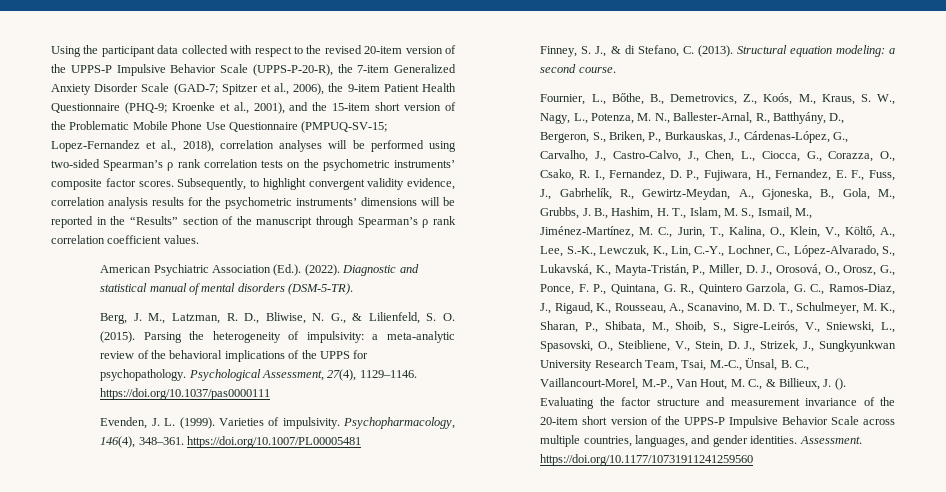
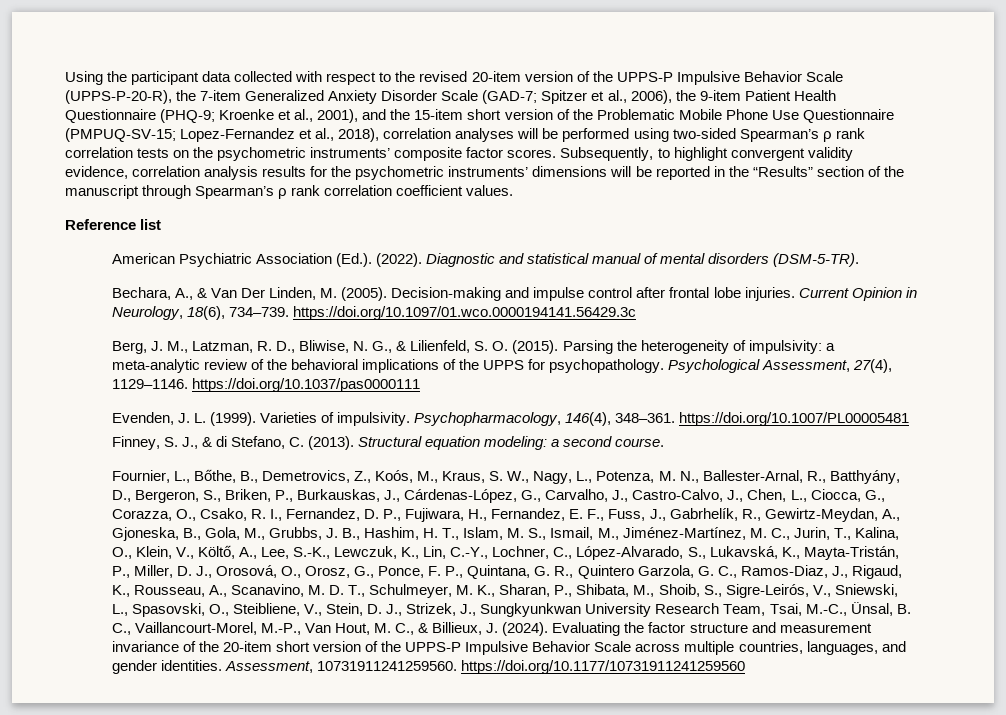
(199, 239) none -> [65,219,162,230] // Reference list
(354, 289) none -> [111,287,917,301] [111,306,636,320] // Bechara, A., & Van Der Linden, M. (2005). Decision-making and impulse control after frontal lobe injuries. Current Opinion in Neurology, 18(6), 734–739. https://doi.org/10.1097/01.wco.0000194141.56429.3c
[834,378,846,390] (). -> [502,622,549,636] (2024).
[799,436,862,444] Assessment. -> [224,661,457,673] Assessment, 10731911241259560.

